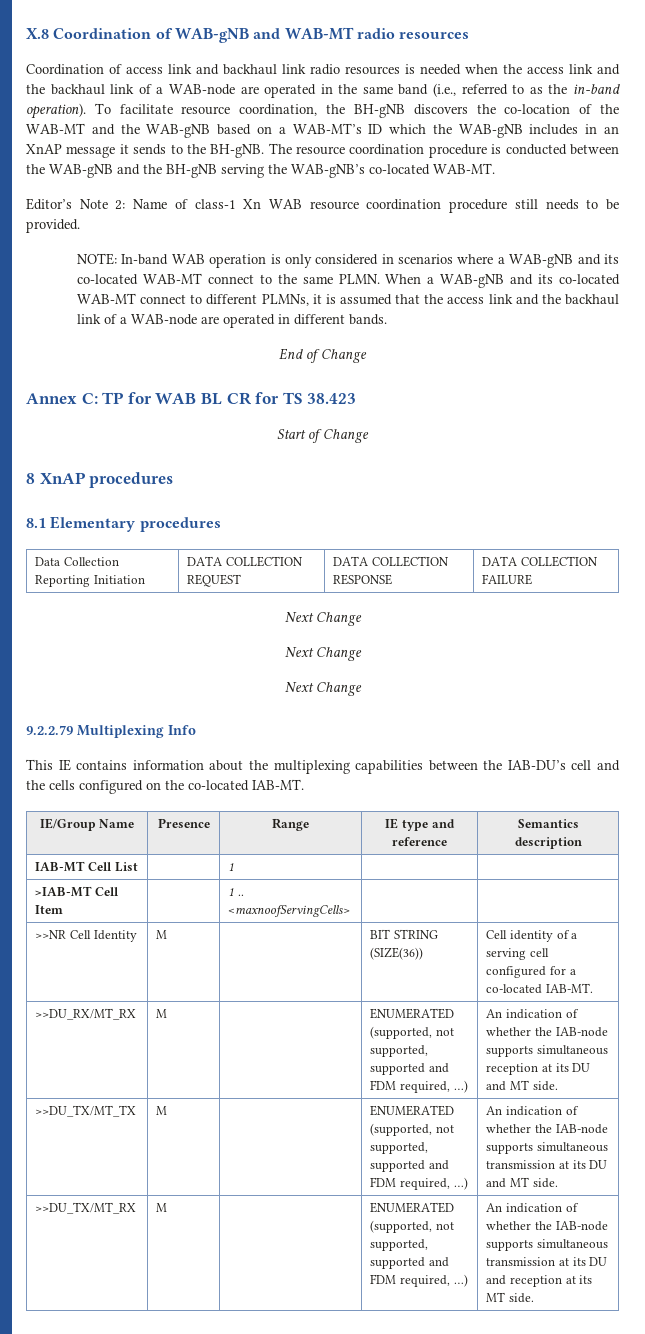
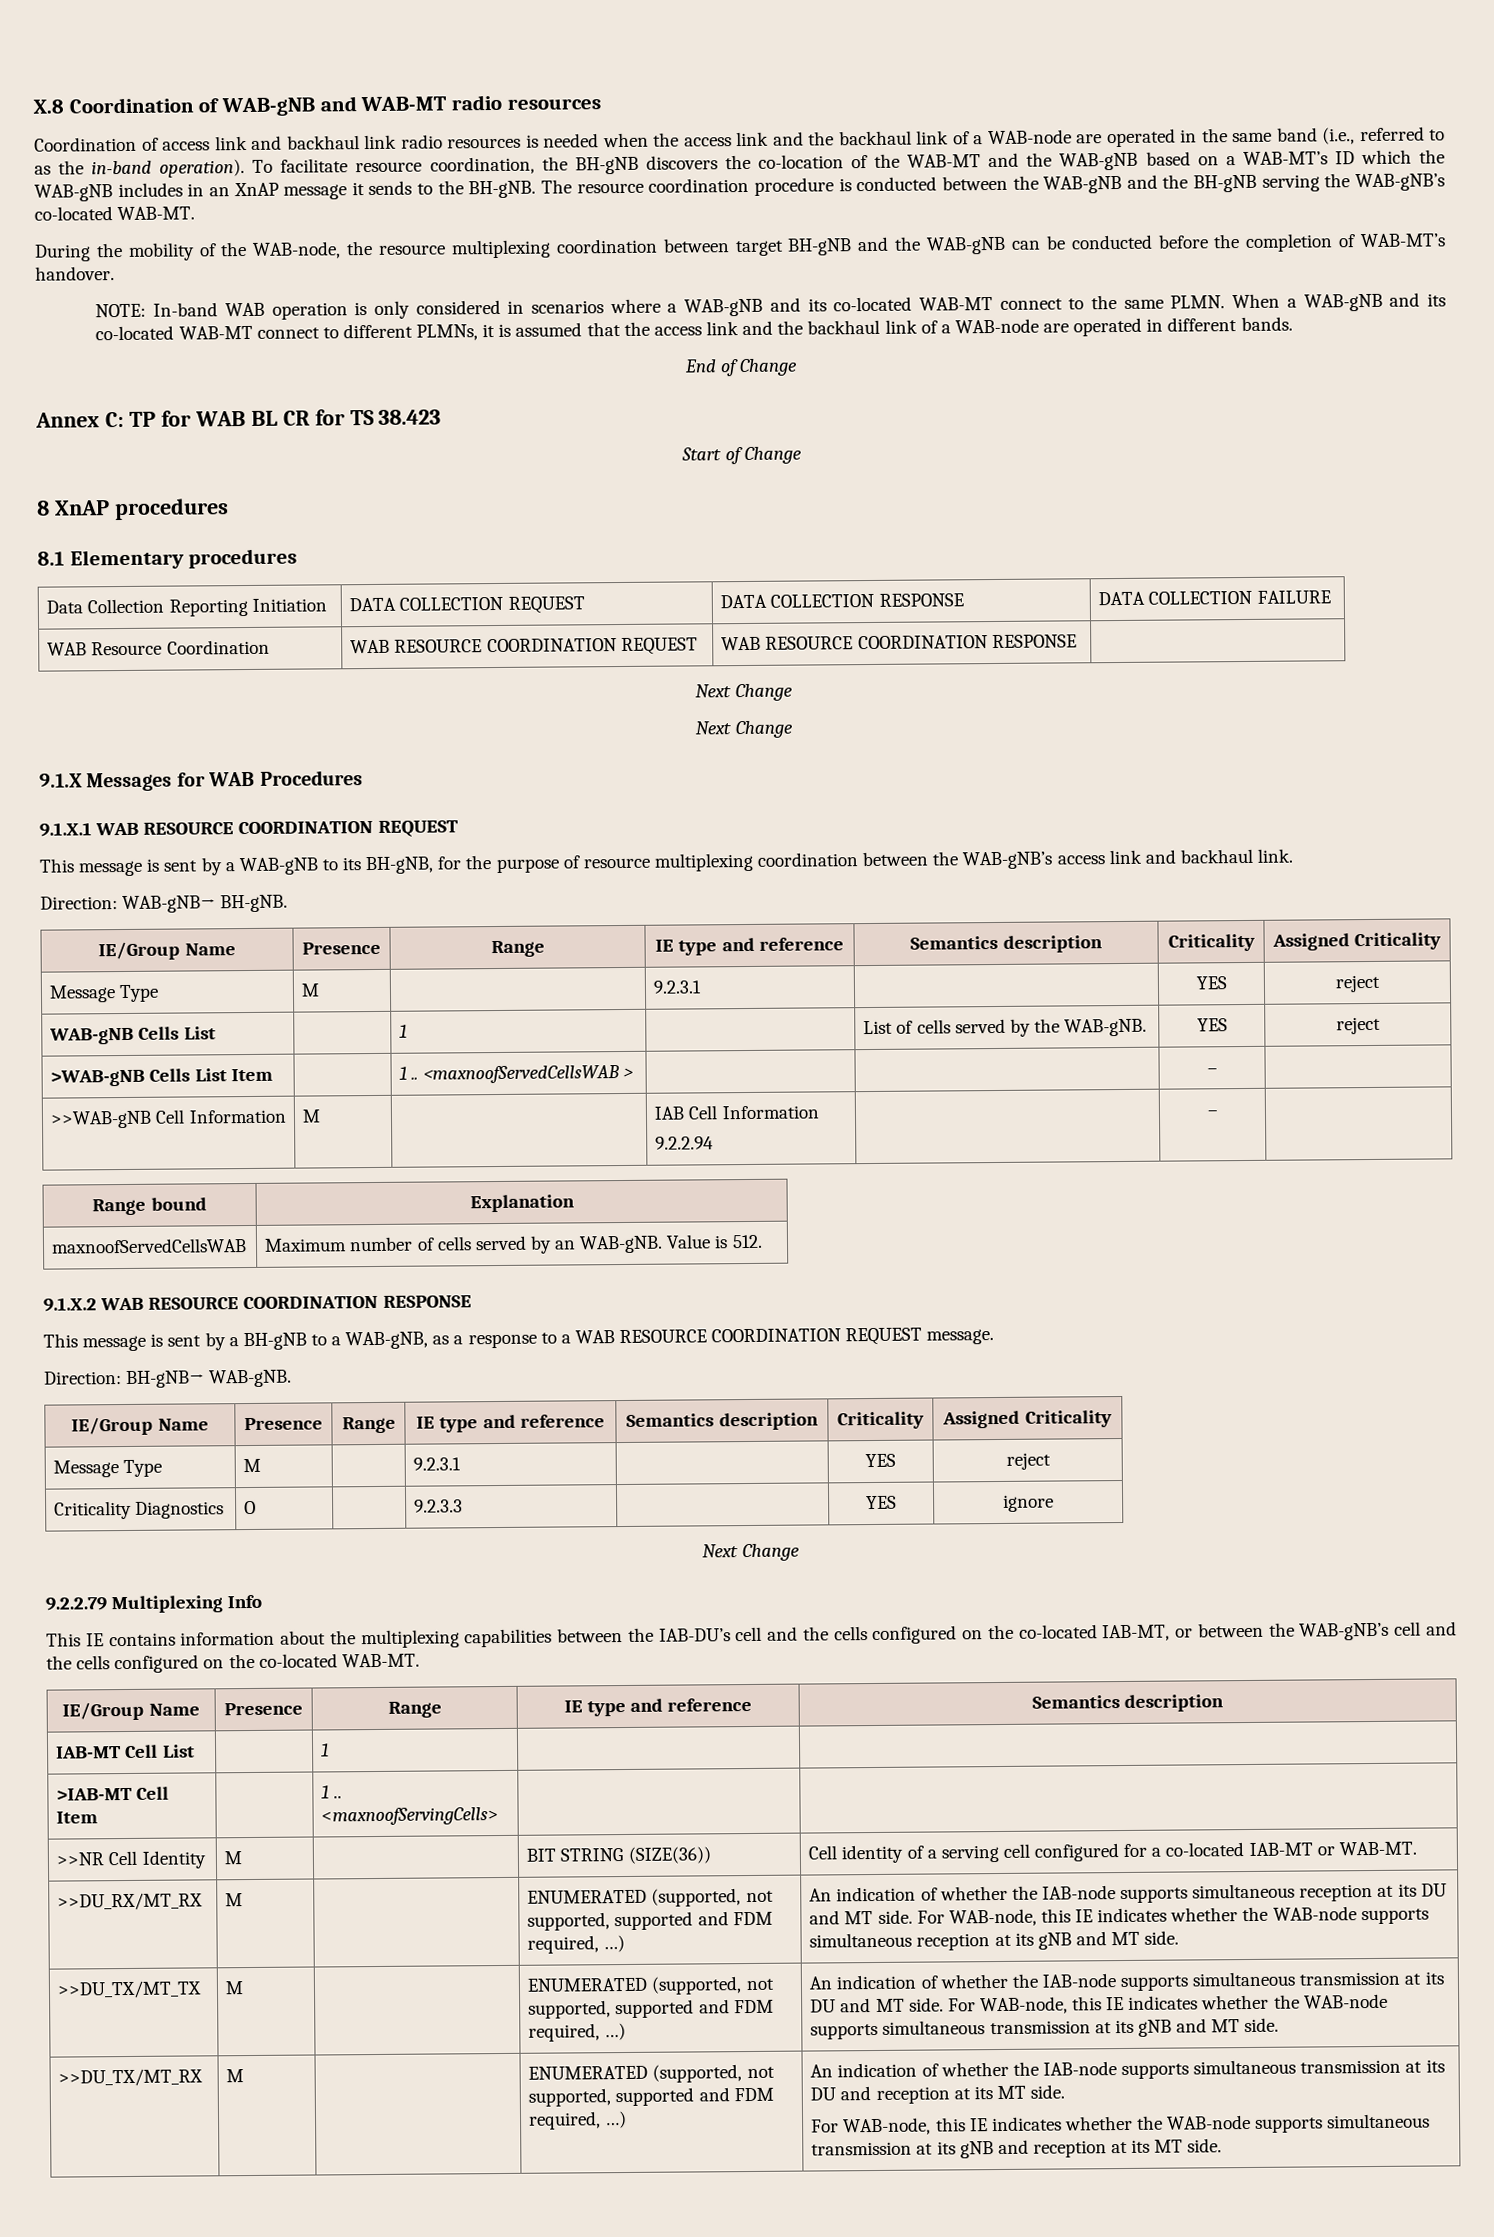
[26,198,619,213] [26,219,80,233] Editor’s Note 2: Name of class-1 Xn WAB resource coordination procedure still needs to be provided. -> [34,233,1446,262] [35,266,115,281] During the mobility of the WAB-node, the resource multiplexing coordination between target BH-gNB and the WAB-gNB can be conducted before the completion of WAB-MT’s handover.
[284,612,362,626] [284,647,362,661] // Next Change // Next Change -> [47,639,270,656] [350,637,698,656] [721,634,1077,651] [695,683,793,702] [695,720,793,739] [39,770,363,792] [39,820,458,837] [39,848,1294,877] [40,894,289,914] [98,941,236,961] [302,941,381,955] [490,940,545,958] [655,937,844,956] [910,935,1103,953] [1167,933,1255,952] [1271,932,1442,951] [49,984,160,1003] [301,983,321,997] [653,980,702,994] [1195,976,1227,990] [1335,974,1381,993] [49,1026,216,1045] [399,1024,408,1038] [863,1018,1148,1037] [1196,1018,1228,1032] [1336,1016,1381,1035] [50,1068,273,1087] [399,1065,633,1084] [1206,1068,1218,1074] [50,1109,287,1129] [302,1109,322,1123] [654,1105,820,1120] [655,1136,715,1150] [1206,1110,1218,1116] [92,1197,207,1216] [469,1194,575,1213] [51,1238,248,1254] [264,1234,763,1254] [43,1295,472,1312] [43,1327,995,1352] [44,1369,293,1388] [71,1416,209,1436] [244,1417,323,1431] [341,1416,396,1434] [416,1414,605,1433] [626,1412,819,1431] [837,1411,924,1430] [942,1410,1112,1429] [53,1459,163,1478] [243,1458,262,1473] [413,1457,462,1471] [865,1453,896,1468] [1005,1452,1051,1470] [54,1500,225,1520] [244,1500,257,1515] [414,1499,464,1513] [866,1495,897,1510] [1003,1494,1054,1512] // WAB Resource Coordination | WAB RESOURCE COORDINATION REQUEST | WAB RESOURCE COORDINATION RESPONSE | // Next Change // Next Change // 9.1.X Messages for WAB Procedures // 9.1.X.1 WAB RESOURCE COORDINATION REQUEST // This message is sent by a WAB-gNB to its BH-gNB, for the purpose of resource multiplexing coordination between the WAB-gNB’s access link and backhaul link. // Direction: WAB-gNB→ BH-gNB. // IE/Group Name | Presence | Range | IE type and reference | Semantics description | Criticality | Assigned Criticality // Message Type | M | | 9.2.3.1 | | YES | reject // WAB-gNB Cells List | | 1 | | List of cells served by the WAB-gNB. | YES | reject // >WAB-gNB Cells List Item | | 1 .. <maxnoofServedCellsWAB > | | | – | // >>WAB-gNB Cell Information | M | | IAB Cell Information // 9.2.2.94 | | – | // Range bound | Explanation // maxnoofServedCellsWAB | Maximum number of cells served by an WAB-gNB. Value is 512. // 9.1.X.2 WAB RESOURCE COORDINATION RESPONSE // This message is sent by a BH-gNB to a WAB-gNB, as a response to a WAB RESOURCE COORDINATION REQUEST message. // Direction: BH-gNB→ WAB-gNB. // IE/Group Name | Presence | Range | IE type and reference | Semantics description | Criticality | Assigned Criticality // Message Type | M | | 9.2.3.1 | | YES | reject // Criticality Diagnostics | O | | 9.2.3.3 | | YES | ignore
[252,779,304,790] IAB-MT. -> [1102,1621,1457,1642] [46,1653,420,1674] IAB-MT, or between the WAB-gNB’s cell and the cells configured on the co-located WAB-MT.
[545,983,593,993] IAB-MT. -> [1248,1841,1417,1856] IAB-MT or WAB-MT.
(558, 1086) none -> [916,1906,1429,1927] [809,1930,1180,1951] For WAB-node, this IE indicates whether the WAB-node supports simultaneous reception at its gNB and MT side.
(558, 1183) none -> [947,1993,1388,2015] [810,2017,1280,2040] For WAB-node, this IE indicates whether the WAB-node supports simultaneous transmission at its gNB and MT side.
(534, 1298) none -> [811,2113,1431,2136] [811,2138,1223,2159] // For WAB-node, this IE indicates whether the WAB-node supports simultaneous transmission at its gNB and reception at its MT side.

